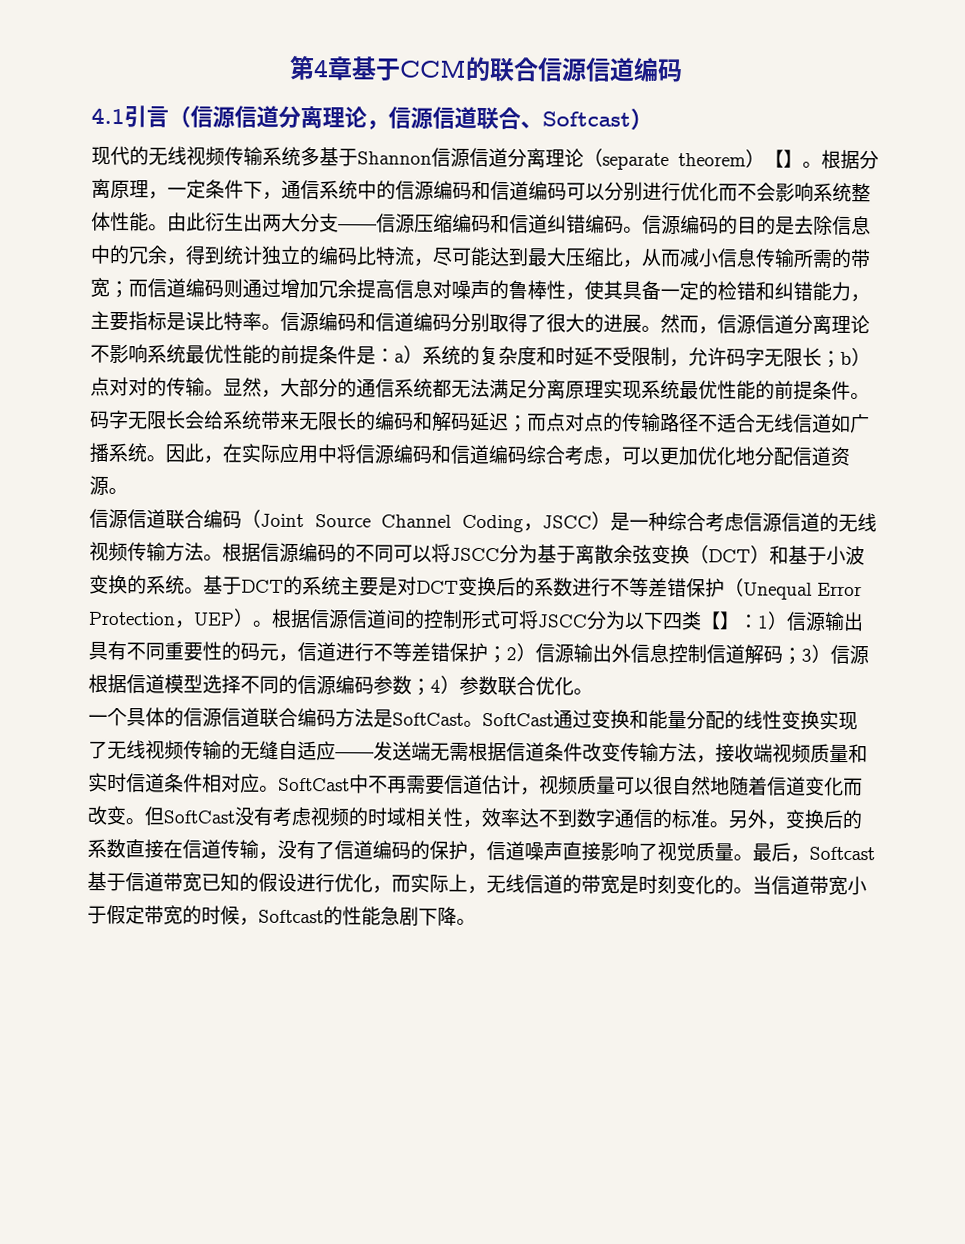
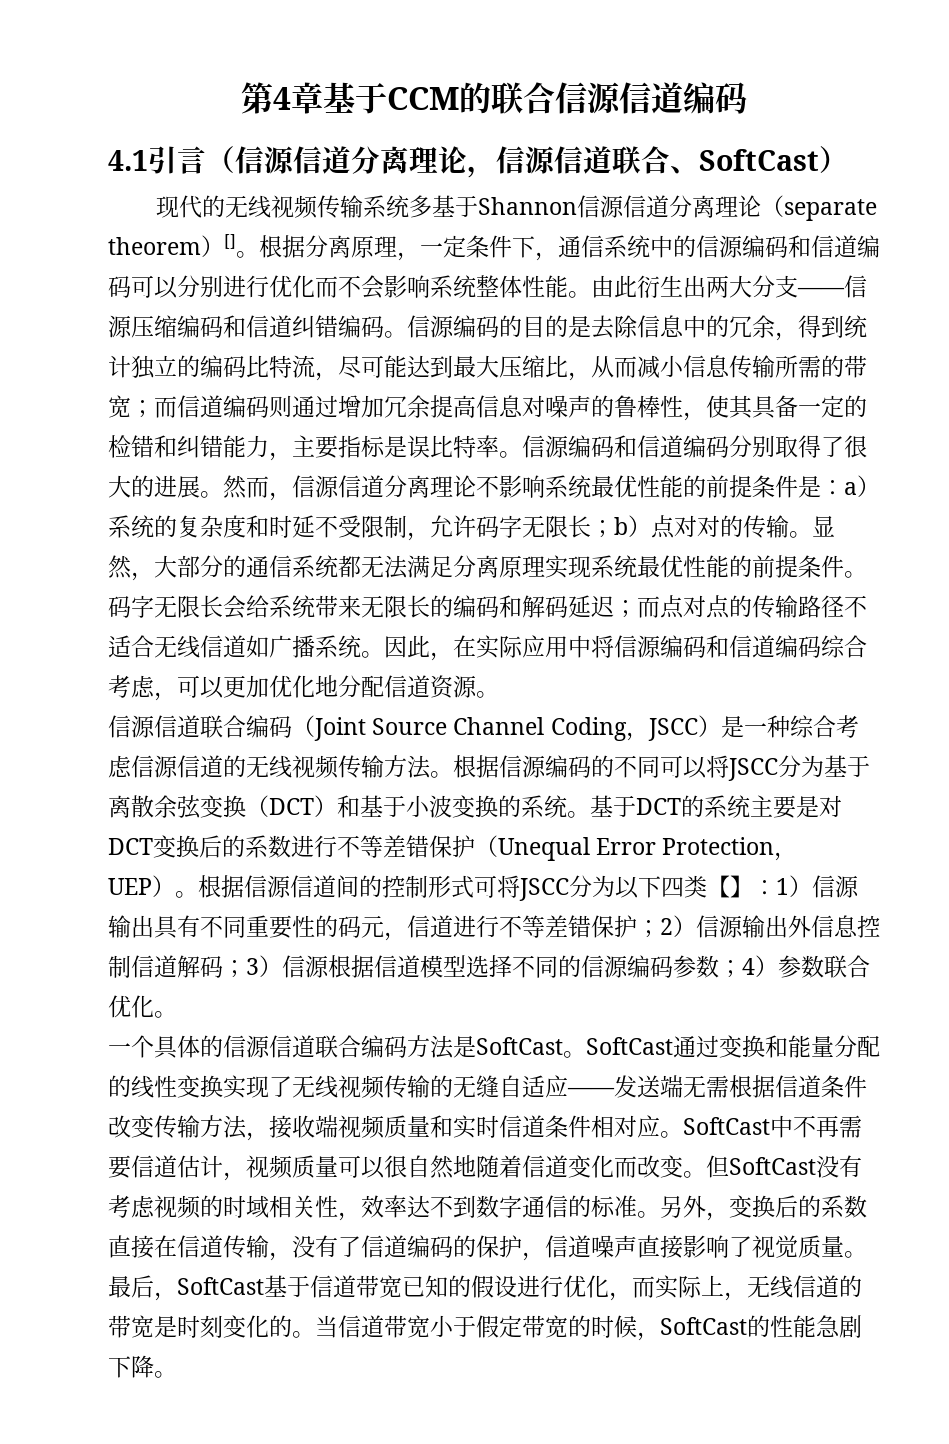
[542,111,631,127] Softcast -> [699,149,819,171] SoftCast
[764,149,803,168] 【】 -> [224,234,236,249] []
[809,846,875,861] Softcast -> [177,1277,264,1295] SoftCast
[258,909,324,924] Softcast -> [660,1317,747,1335] SoftCast

